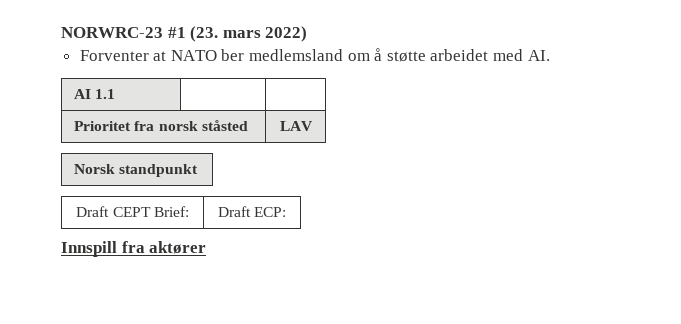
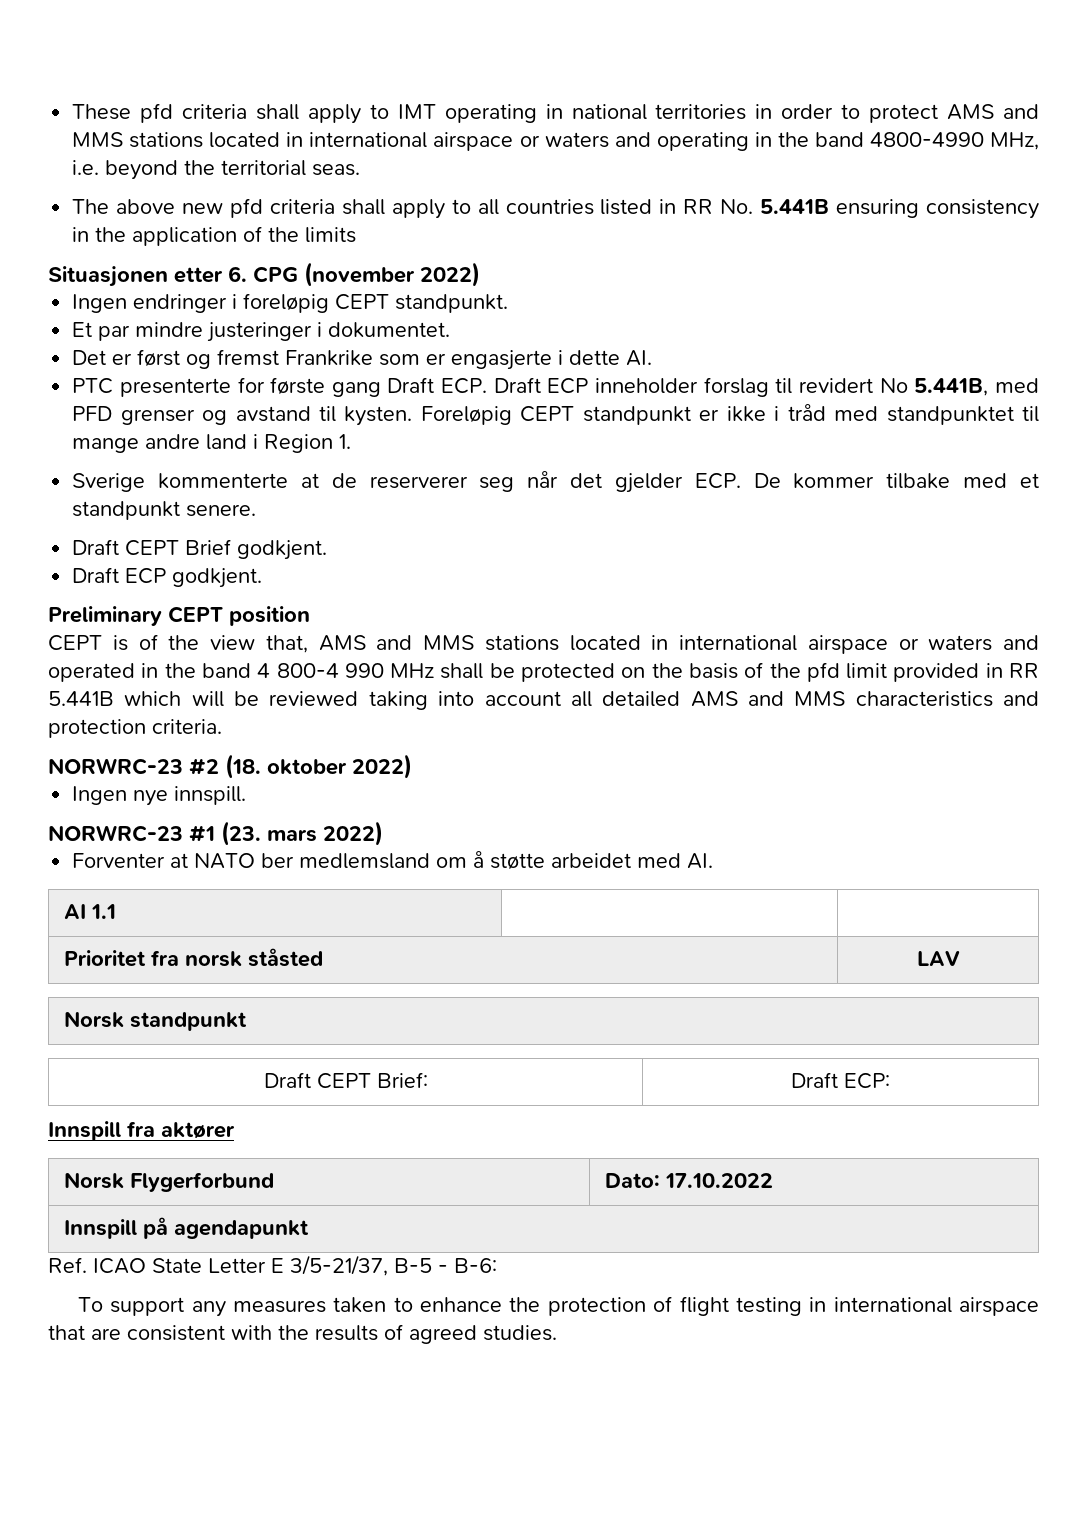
(61, 32) none -> [72,103,1039,124] [72,132,1039,151] [72,160,361,180] [72,198,1039,219] [72,226,357,246] [48,262,480,287] [72,293,509,313] [72,322,451,342] [72,349,653,370] [72,377,1039,397] [72,404,1040,426] [72,434,352,453] [72,471,1039,493] [72,501,257,520] [72,539,328,560] [72,567,263,588] [48,606,310,626] [48,634,1039,654] [48,662,1039,682] [48,691,1040,710] [48,719,222,738] [48,754,412,779] [72,786,247,806] These pfd criteria shall apply to IMT operating in national territories in order to protect AMS and MMS stations located in international airspace or waters and operating in the band 4800-4990 MHz, i.e. beyond the territorial seas. // The above new pfd criteria shall apply to all countries listed in RR No. 5.441B ensuring consistency in the application of the limits // Situasjonen etter 6. CPG (november 2022) // Ingen endringer i foreløpig CEPT standpunkt. // Et par mindre justeringer i dokumentet. // Det er først og fremst Frankrike som er engasjerte i dette AI. // PTC presenterte for første gang Draft ECP. Draft ECP inneholder forslag til revidert No 5.441B, med PFD grenser og avstand til kysten. Foreløpig CEPT standpunkt er ikke i tråd med standpunktet til mange andre land i Region 1. // Sverige kommenterte at de reserverer seg når det gjelder ECP. De kommer tilbake med et standpunkt senere. // Draft CEPT Brief godkjent. // Draft ECP godkjent. // Preliminary CEPT position // CEPT is of the view that, AMS and MMS stations located in international airspace or waters and operated in the band 4 800-4 990 MHz shall be protected on the basis of the pfd limit provided in RR 5.441B which will be reviewed taking into account all detailed AMS and MMS characteristics and protection criteria. // NORWRC-23 #2 (18. oktober 2022) // Ingen nye innspill. //
(207, 247) none -> [63,1172,274,1192] [604,1173,773,1188] [63,1217,309,1239] [48,1255,497,1276] [77,1296,1039,1317] [48,1324,557,1344] // Norsk Flygerforbund | Dato: 17.10.2022 // Innspill på agendapunkt // Ref. ICAO State Letter E 3/5-21/37, B-5 - B-6: // To support any measures taken to enhance the protection of flight testing in international airspace that are consistent with the results of agreed studies.

